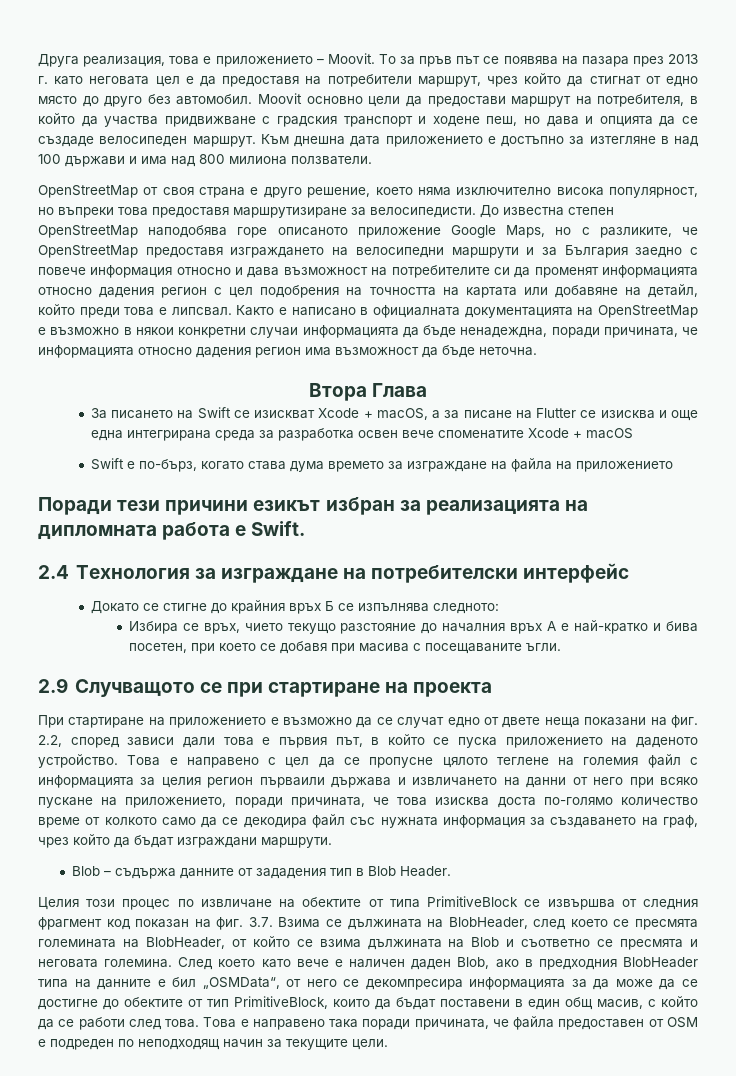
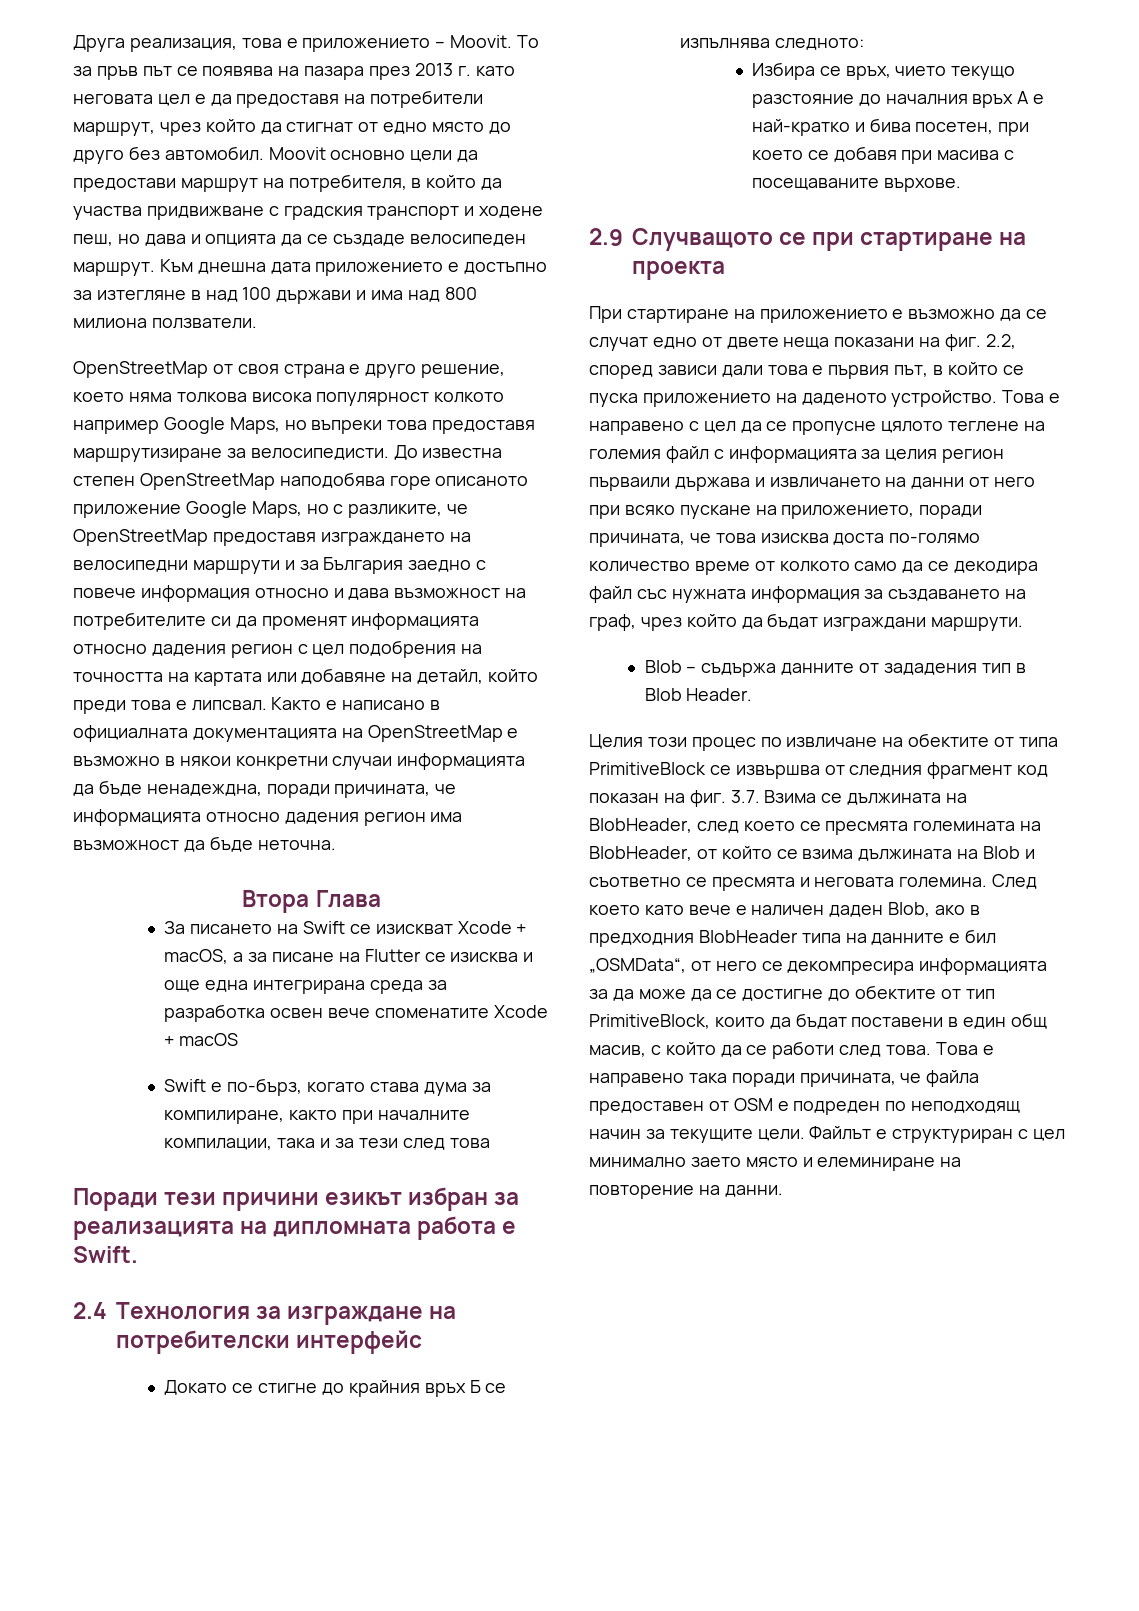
[456,187,699,198] изключително висока популярност, -> [176,392,505,406] [73,417,280,434] толкова висока популярност колкото например Google Maps,
[327,458,673,472] времето за изграждане на файла на приложението -> [471,1082,491,1092] [164,1110,470,1124] [164,1138,490,1150] за компилиране, както при началните компилации, така и за тези след това
[525,643,561,651] ъгли. -> [883,178,961,192] върхове.
(388, 1044) none -> [809,1126,1065,1143] [589,1157,962,1171] [589,1185,783,1199] Файлът е структуриран с цел минимално заето място и елеминиране на повторение на данни.

